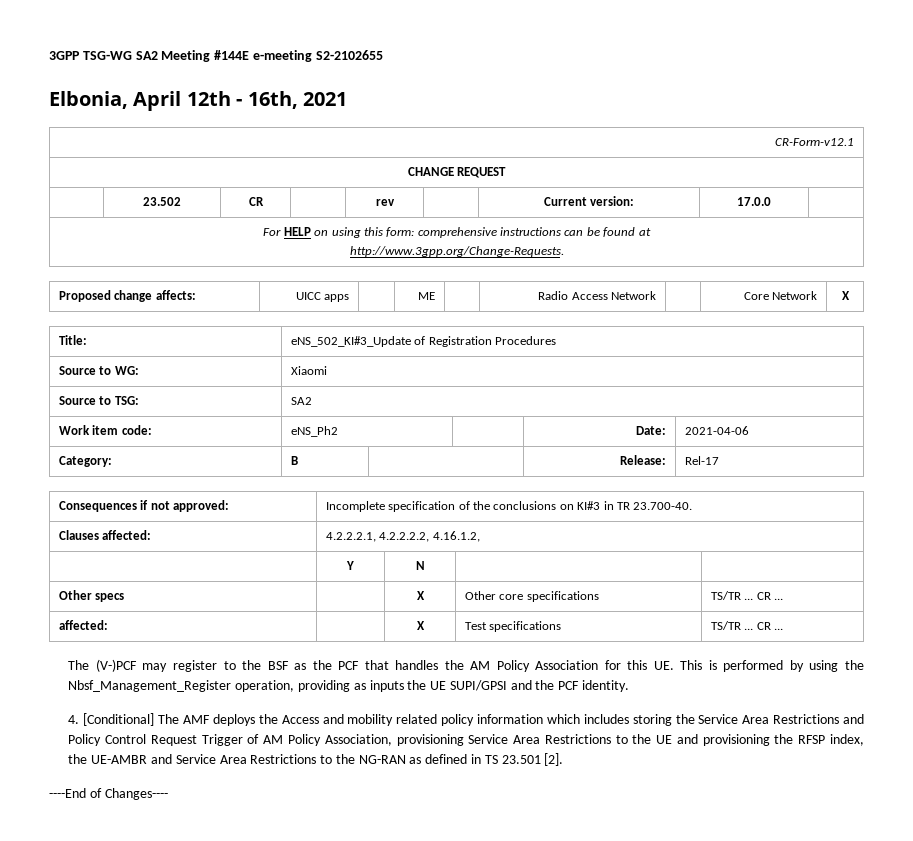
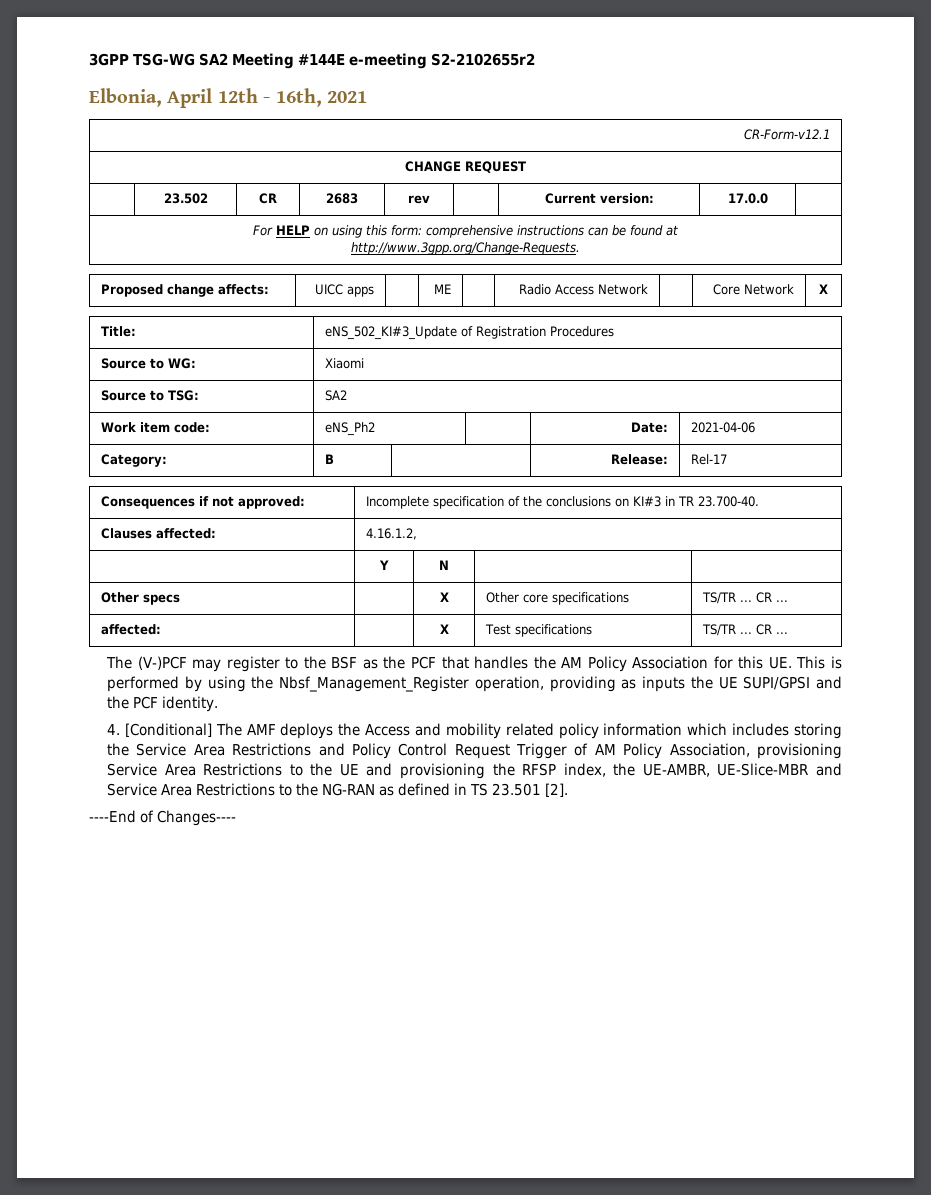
[315,50,383,60] S2-2102655 -> [431,53,535,66] S2-2102655r2
(264, 201) none -> [326,193,358,204] 2683
[325,532,430,542] 4.2.2.2.1, 4.2.2.2.2, -> (216, 533) none
[91,755,148,764] UE-AMBR -> [642,763,809,777] UE-AMBR, UE-Slice-MBR

